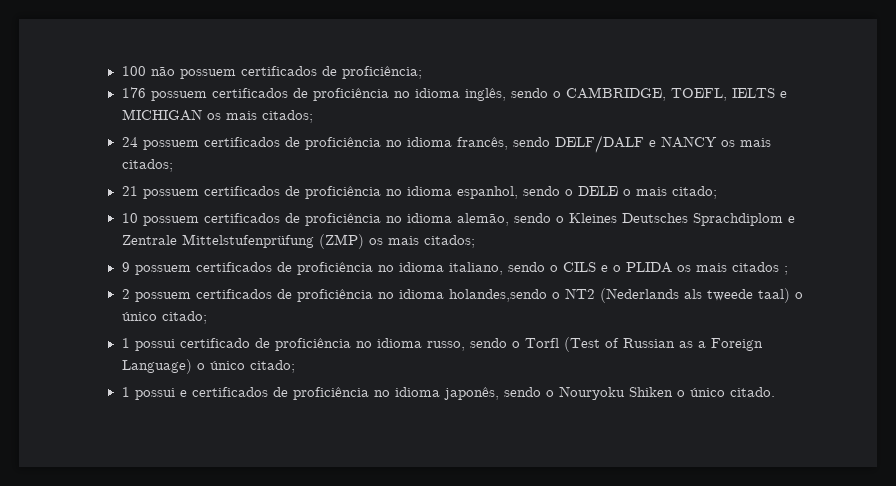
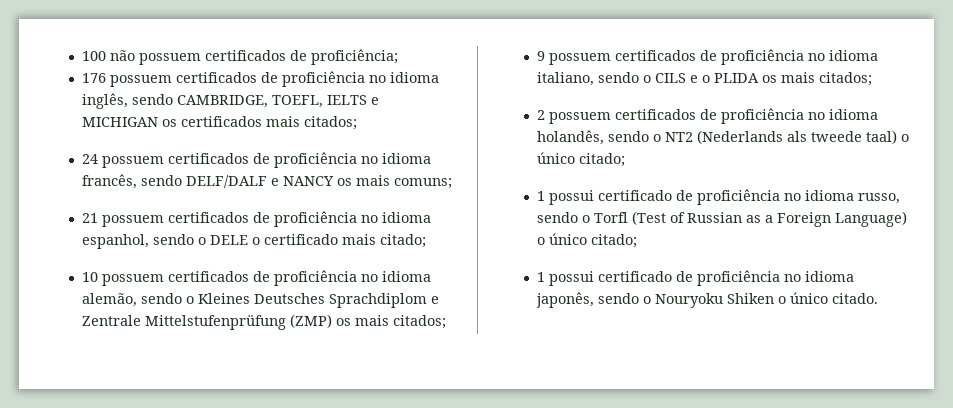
[552,91,561,98] o -> (173, 99) none
(221, 116) none -> [180,116,262,127] certificados
[121,159,173,172] citados; -> [393,178,452,189] comuns;
(631, 192) none -> [263,234,338,245] certificado
[731,262,788,275] citados ; -> [818,72,872,86] citados;
[448,289,547,302] holandes,sendo -> [536,130,649,145] holandês, sendo
[179,387,268,397] e certificados -> [597,271,672,282] certificado

